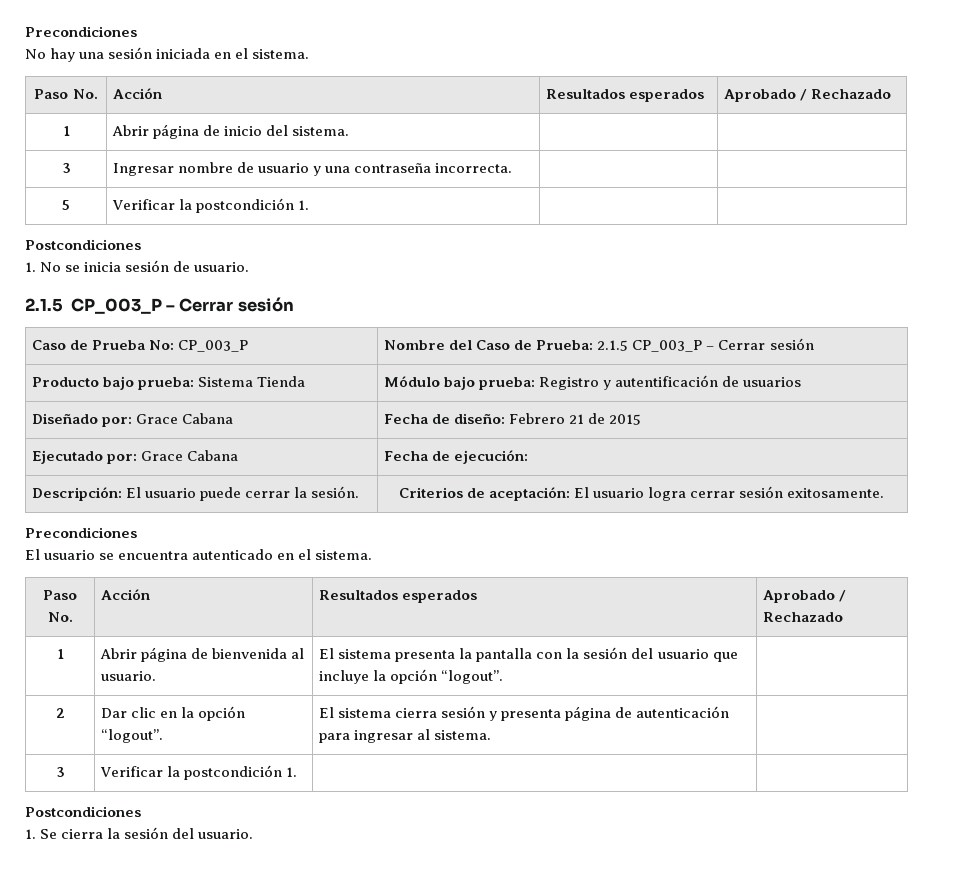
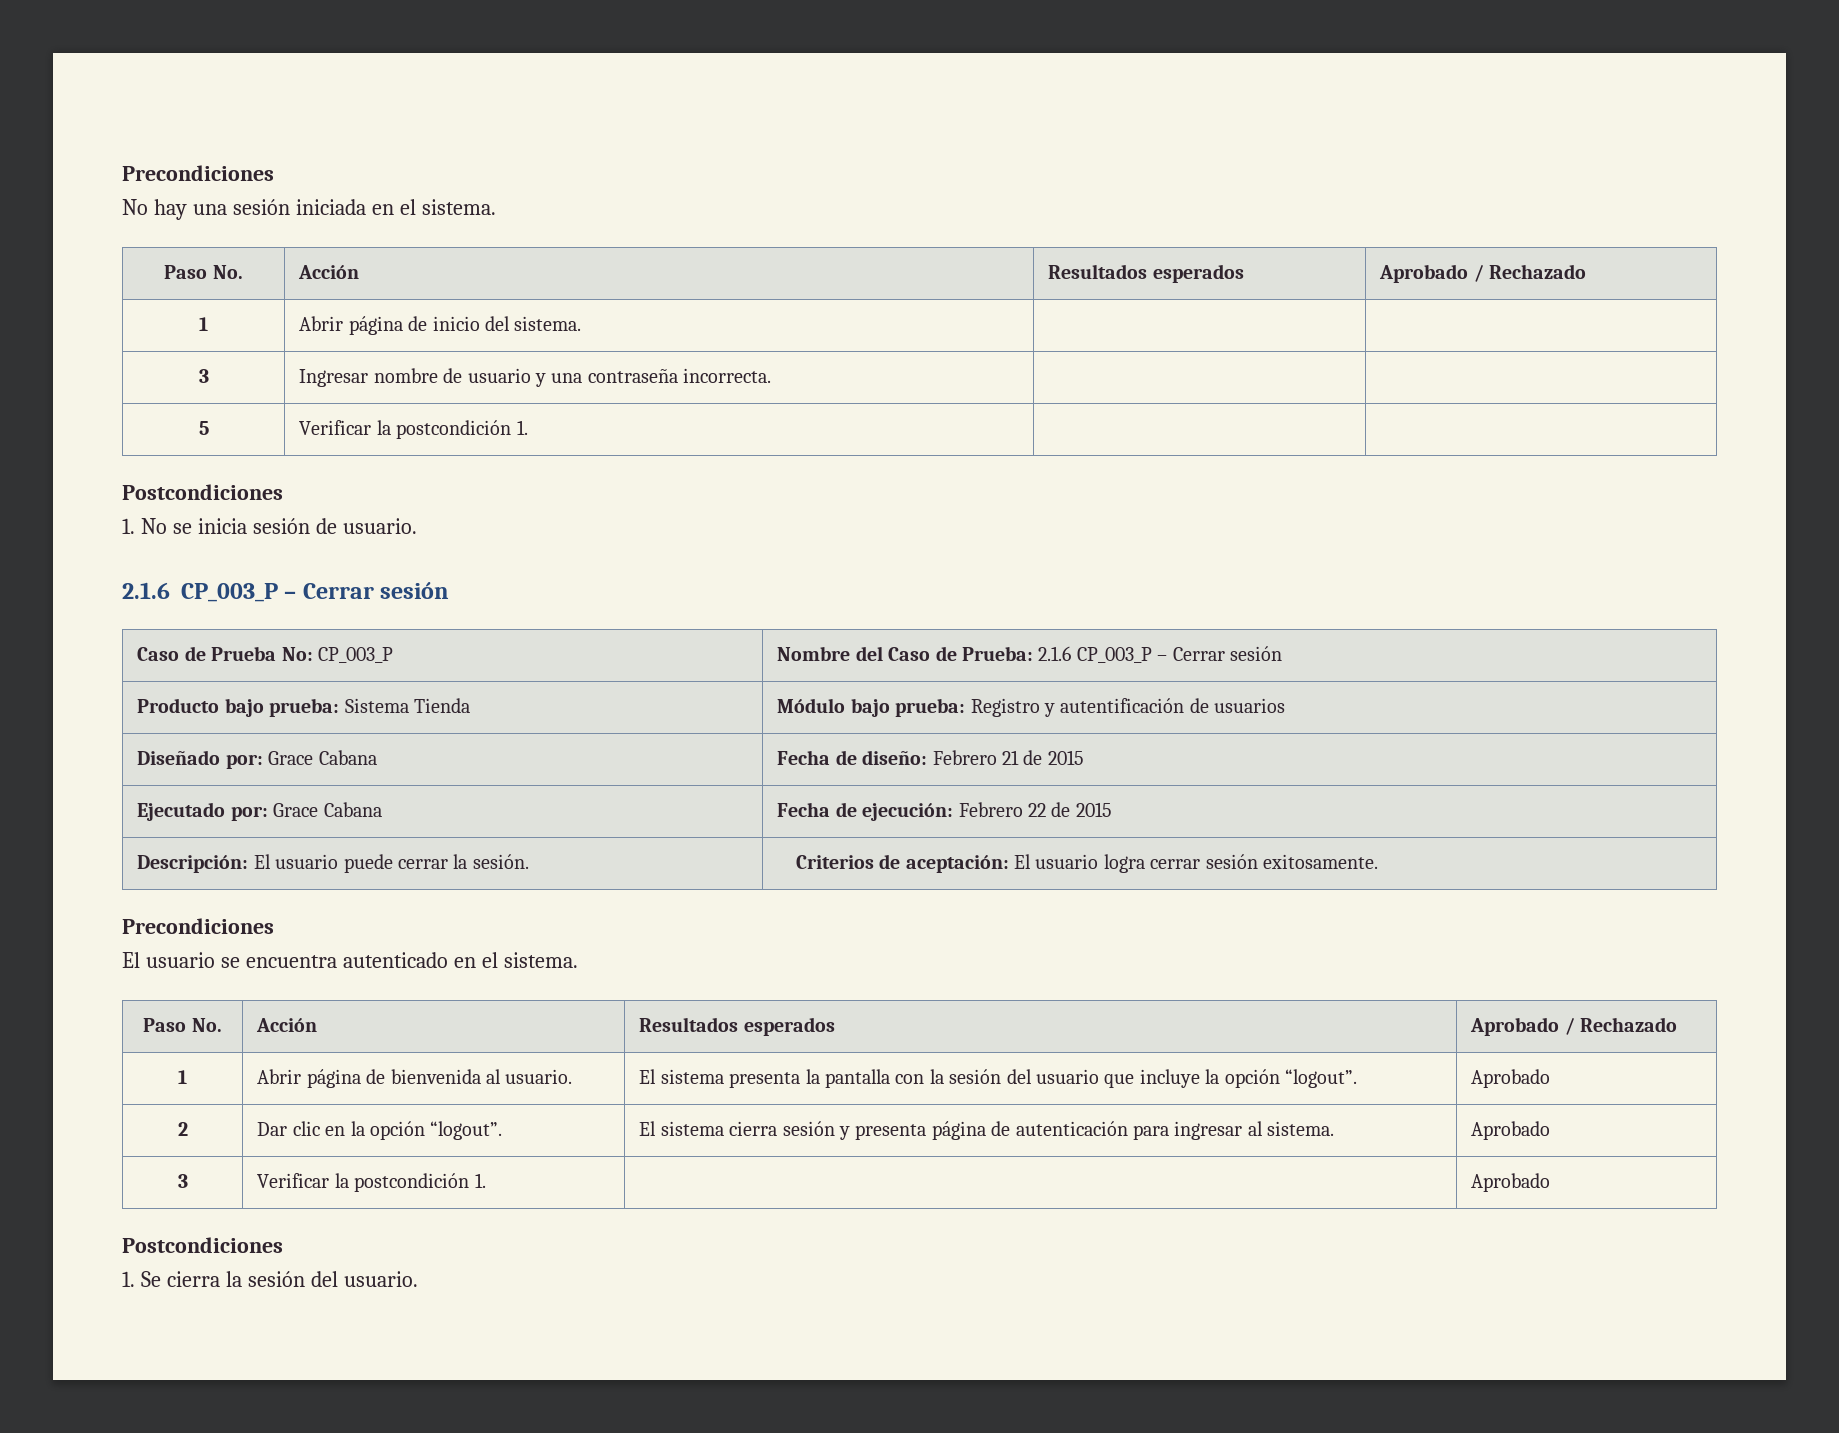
[25,298,63,312] 2.1.5 -> [122,582,170,599] 2.1.6
[597,340,629,351] 2.1.5 -> [1038,646,1072,661] 2.1.6
(529, 457) none -> [958,802,1112,817] Febrero 22 de 2015
(504, 677) none -> [1471,1069,1551,1088] Aprobado
(492, 735) none -> [1471,1121,1551,1140] Aprobado
(298, 772) none -> [1471,1173,1551,1192] Aprobado

